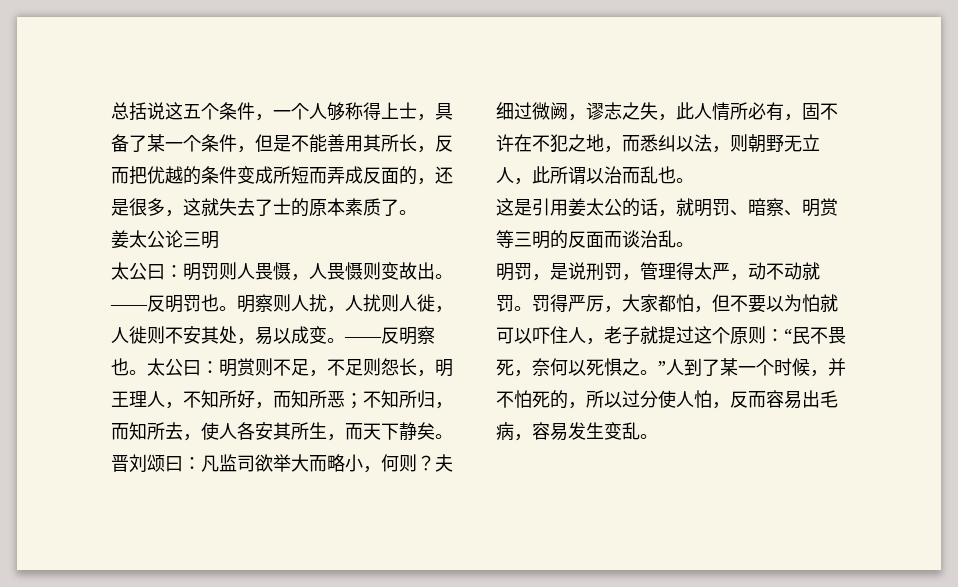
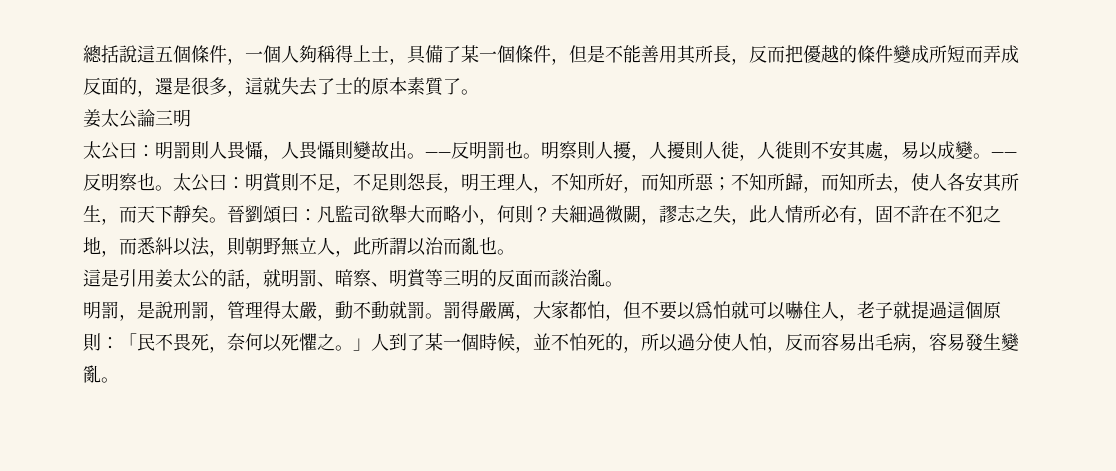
[111,102,453,121] [111,134,219,152] 总括说这五个条件，一个人够称得上士，具备了某一个条 -> [83,45,533,65] 總括說這五個條件，一個人夠稱得上士，具備了某一個條
[399,134,417,152] 长 -> [713,45,731,63] 長
[147,166,255,185] 优越的条件变 -> [803,45,911,63] 優越的條件變
[435,166,453,184] 还 -> [155,77,173,95] 還
[183,198,201,216] 这 -> [245,77,263,95] 這
[363,198,381,216] 质 -> [425,77,444,96] 質
[165,230,183,248] 论 -> [137,109,155,127] 論
[201,262,399,281] 罚则人畏慑，人畏慑则变 -> [173,141,371,161] 罰則人畏懾，人畏懾則變
[183,295,201,312] 罚 -> [487,141,505,159] 罰
[273,294,453,313] [111,326,237,344] 则人扰，人扰则人徙，人徙则不安其处 -> [577,140,883,161] 則人擾，人擾則人徙，人徙則不安其處
[309,326,327,344] 变 -> [955,141,973,159] 變
[237,358,273,376] 赏则 -> [263,172,299,192] 賞則
[363,358,417,376] 则怨长 -> [389,173,443,192] 則怨長
[327,391,345,408] 恶 -> [695,173,714,191] 惡
[417,390,435,408] 归 -> [785,173,803,191] 歸
[399,422,453,440] [111,454,453,473] [496,102,604,121] 静矣。晋刘颂曰：凡监司欲举大而略小，何则？夫细过微阙，谬 -> [173,204,677,225] 靜矣。晉劉頌曰：凡監司欲舉大而略小，何則？夫細過微闕，謬
[496,134,514,152] 许 -> [911,205,929,223] 許
[658,134,820,153] [496,166,658,185] 纠以法，则朝野无立人，此所谓以治而乱 -> [155,237,479,257] 糾以法，則朝野無立人，此所謂以治而亂
[496,198,514,216] 这 -> [83,269,101,287] 這
[640,198,730,217] 话，就明罚 -> [227,269,317,289] 話，就明罰
[820,198,838,216] 赏 -> [407,268,426,288] 賞
[622,230,676,248] 谈治乱 -> [551,269,605,287] 談治亂
[514,262,820,281] [496,294,604,312] 罚，是说刑罚，管理得太严，动不动就罚。罚得严厉 -> [101,301,515,321] 罰，是說刑罰，管理得太嚴，動不動就罰。罰得嚴厲
[784,294,802,312] 为 -> [695,301,713,319] 爲
[532,327,550,344] 吓 -> [785,301,804,319] 嚇
[676,326,792,344] 过这个原则：“ -> [929,301,1001,319] [83,333,137,352] 過這個原則：「
[604,358,846,377] 惧之。”人到了某一个时候，并 -> [299,333,551,353] 懼之。」人到了某一個時候，並
[622,390,640,408] 过 -> [677,333,695,351] 過
[568,422,640,440] 发生变乱 -> [965,333,1019,351] [83,365,101,383] 發生變亂

